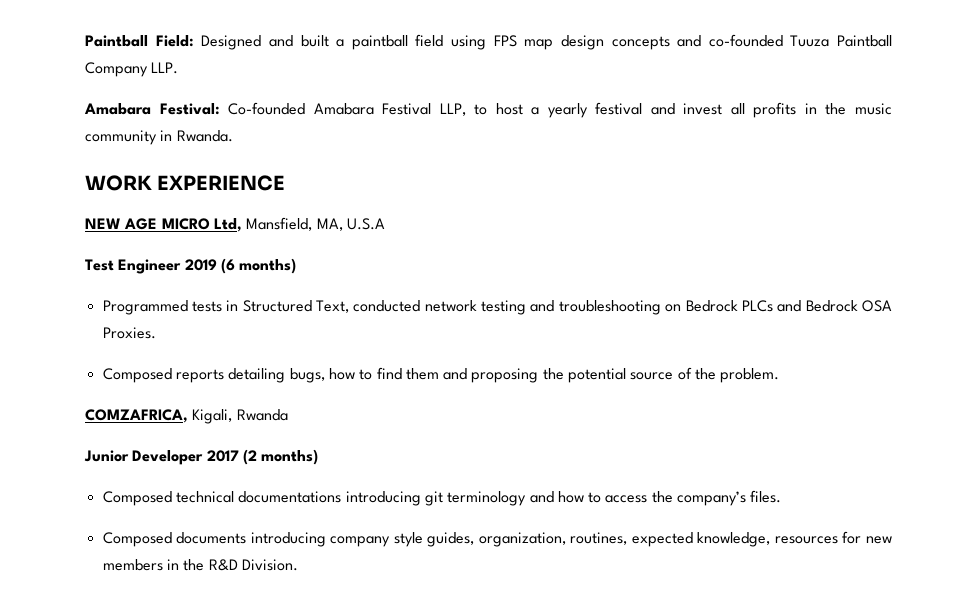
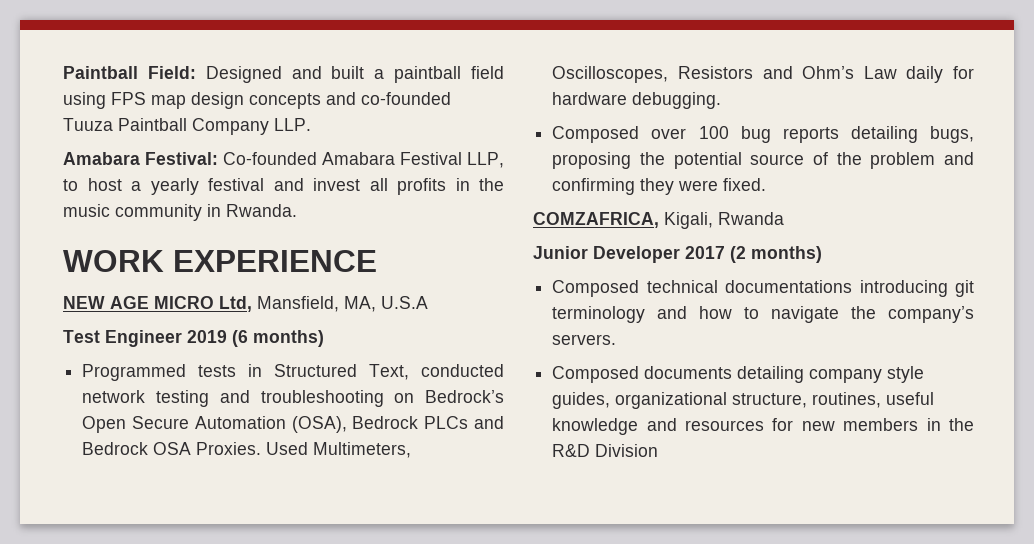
(682, 308) none -> [425,390,504,403] [82,416,347,433] Bedrock’s Open Secure Automation (OSA),
[102,367,468,383] // Composed reports detailing bugs, how to find them and -> [266,442,412,458] [552,66,974,83] [552,92,722,109] [552,126,974,143] Used Multimeters, Oscilloscopes, Resistors and Ohm’s Law daily for hardware debugging. // Composed over 100 bug reports detailing bugs,
[720,368,780,383] problem. -> [870,152,974,169] [552,178,767,195] problem and confirming they were fixed.
[605,495,648,503] access -> [771,306,840,323] navigate
[750,490,782,503] files. -> [552,334,617,345] servers.
[250,532,326,547] introducing -> [737,366,805,383] detailing
[478,532,771,547] organization, routines, expected knowledge, -> [615,392,935,409] [552,418,677,435] organizational structure, routines, useful knowledge and
[241,559,298,571] Division. -> [595,444,659,457] Division

